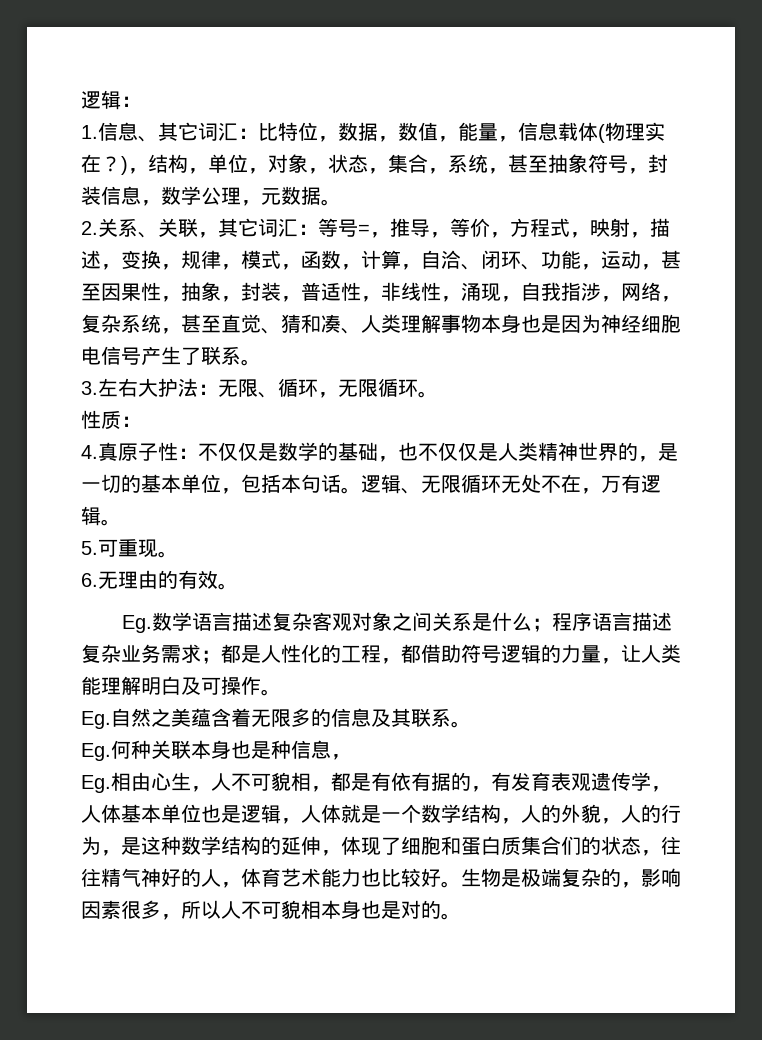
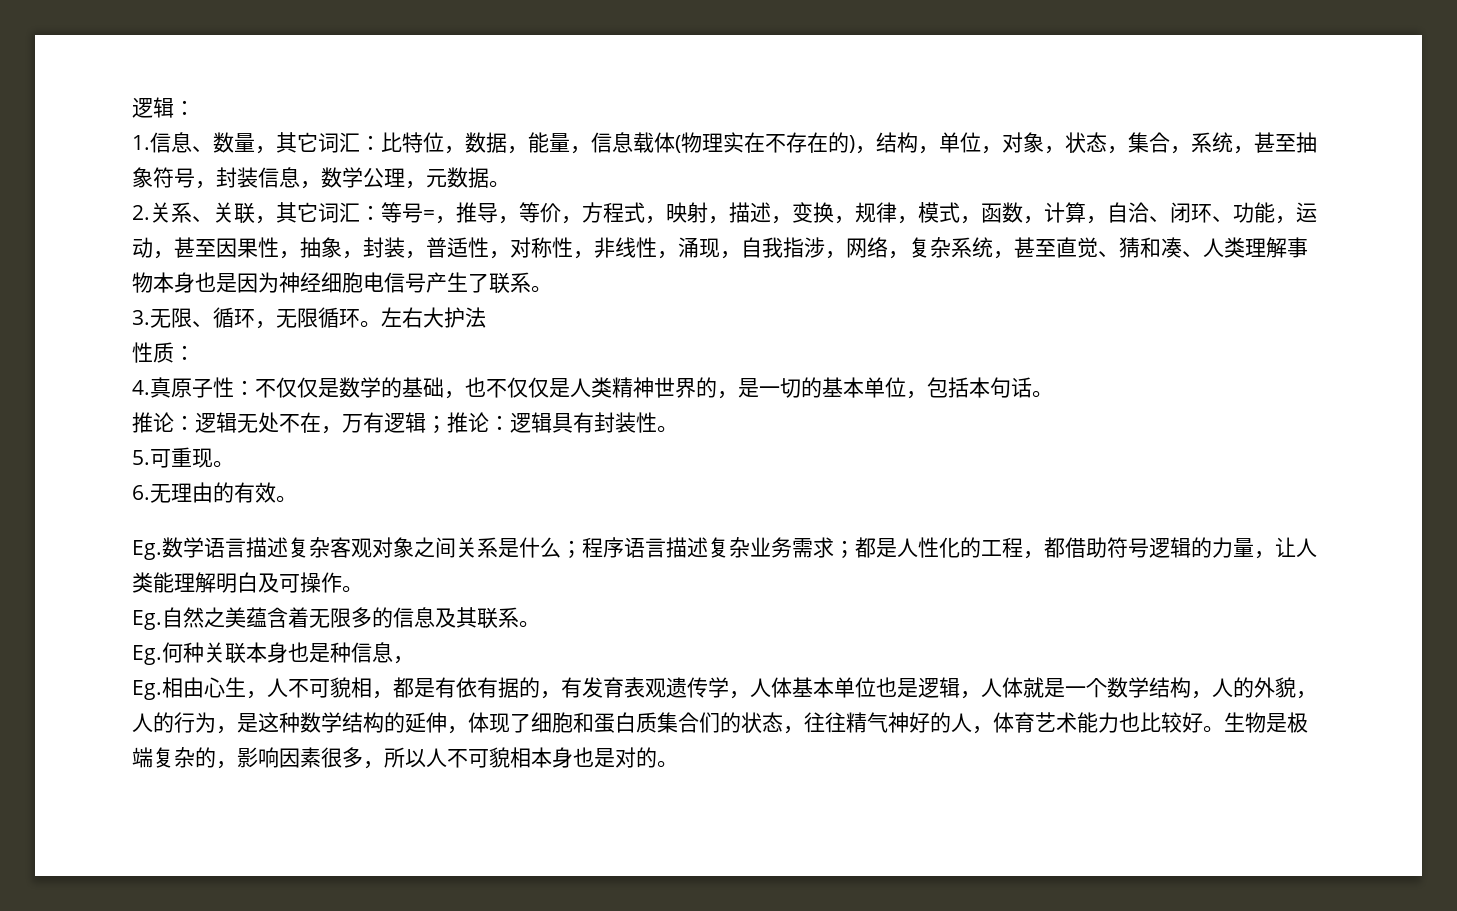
(158, 139) none -> [213,132,276,154] 数量，
[398,122,458,142] 数值， -> (528, 150) none
[101,156,121,172] ？ -> [765,132,849,153] 不存在的
(381, 299) none -> [510,237,594,259] 对称性，
[98,378,218,397] 左右大护法： -> (150, 317) none
(438, 394) none -> [381,307,486,328] 左右大护法
[361,474,501,494] 逻辑、无限循环 -> [132,412,237,433] // 推论：逻辑
(101, 516) none -> [426,412,657,434] ；推论：逻辑具有封装性

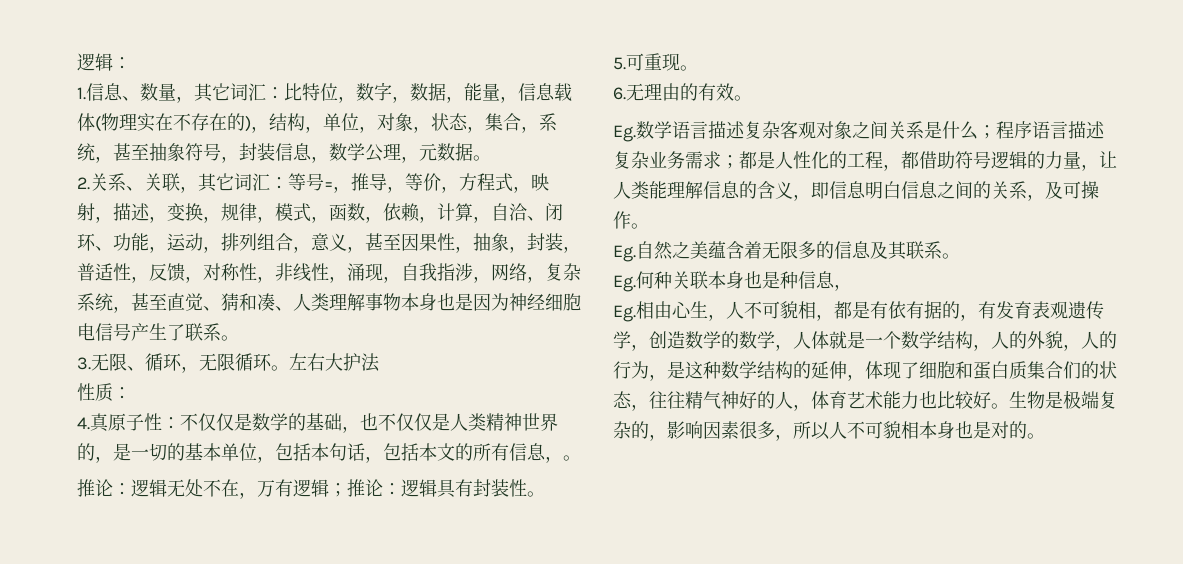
(486, 142) none -> [374,82,428,103] 字，数
(1044, 220) none -> [383,203,437,223] 依赖，
(174, 255) none -> [221,233,365,253] 排列组合，意义，
(510, 255) none -> [149,263,203,283] 反馈，
(1032, 387) none -> [365,443,563,463] ，包括本文的所有信息，
[216,572,258,593] 明白 -> [703,181,1045,201] 信息的含义，即信息明白信息之间的关系，
[750,677,960,698] 人体基本单位也是逻辑 -> [649,331,775,349] 创造数学的数学

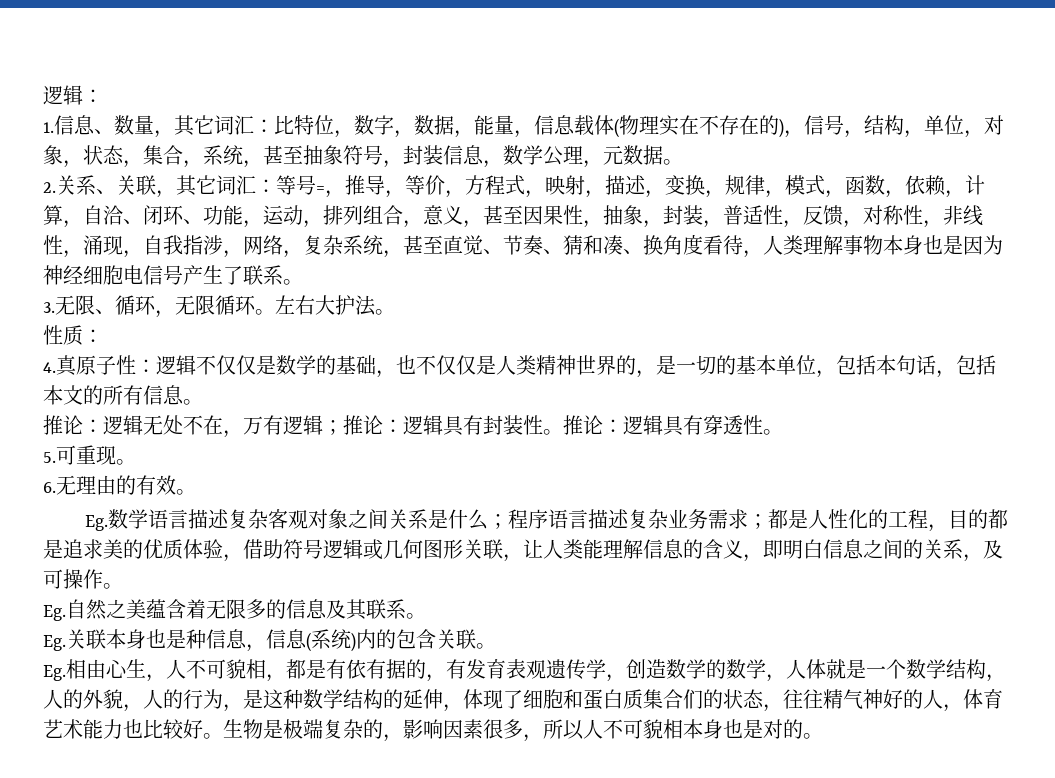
(269, 129) none -> [804,115,864,138] 信号，
(221, 308) none -> [503,235,563,256] 节奏、
(293, 308) none -> [643,234,763,258] 换角度看待，
(380, 362) none -> [375,309,395,315] 。
(180, 423) none -> [156,355,196,375] 逻辑
[545,456,563,463] ， -> (184, 395) none
(545, 494) none -> [563,415,783,436] 推论：逻辑具有穿透性。
[901,151,1081,169] 都借助符号逻辑的力量 -> [947,509,1008,529] [43,539,503,562] 目的都是追求美的优质体验，借助符号逻辑或几何图形关联
[829,181,866,199] 信息 -> (783, 549) none
[636,271,672,289] 何种 -> (66, 643) none
(852, 287) none -> [266,629,496,652] 信息(系统)内的包含关联。

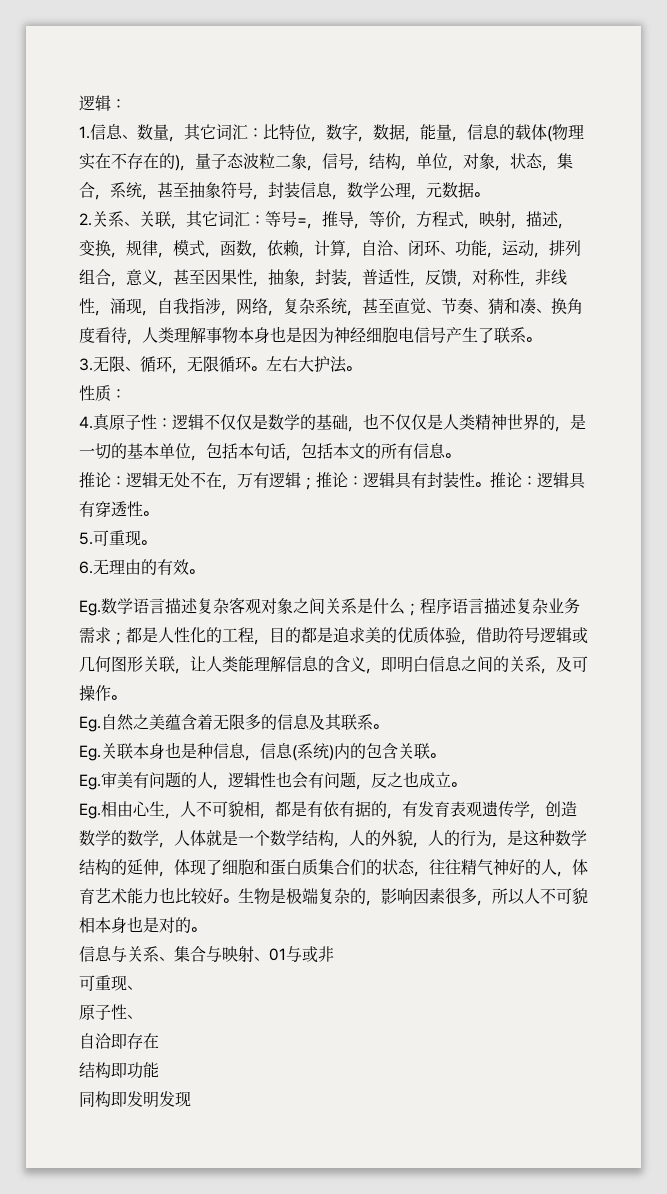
(575, 125) none -> [499,124,515,140] 的
(804, 134) none -> [195,153,322,171] 量子态波粒二象，
(496, 646) none -> [79,771,466,790] // Eg.审美有问题的人，逻辑性也会有问题，反之也成立。
(823, 736) none -> [79,946,334,963] [79,975,142,991] [79,1004,142,1020] [79,1033,159,1049] [79,1062,159,1079] [79,1091,191,1108] // 信息与关系、集合与映射、01与或非 // 可重现、 // 原子性、 // 自洽即存在 // 结构即功能 // 同构即发明发现

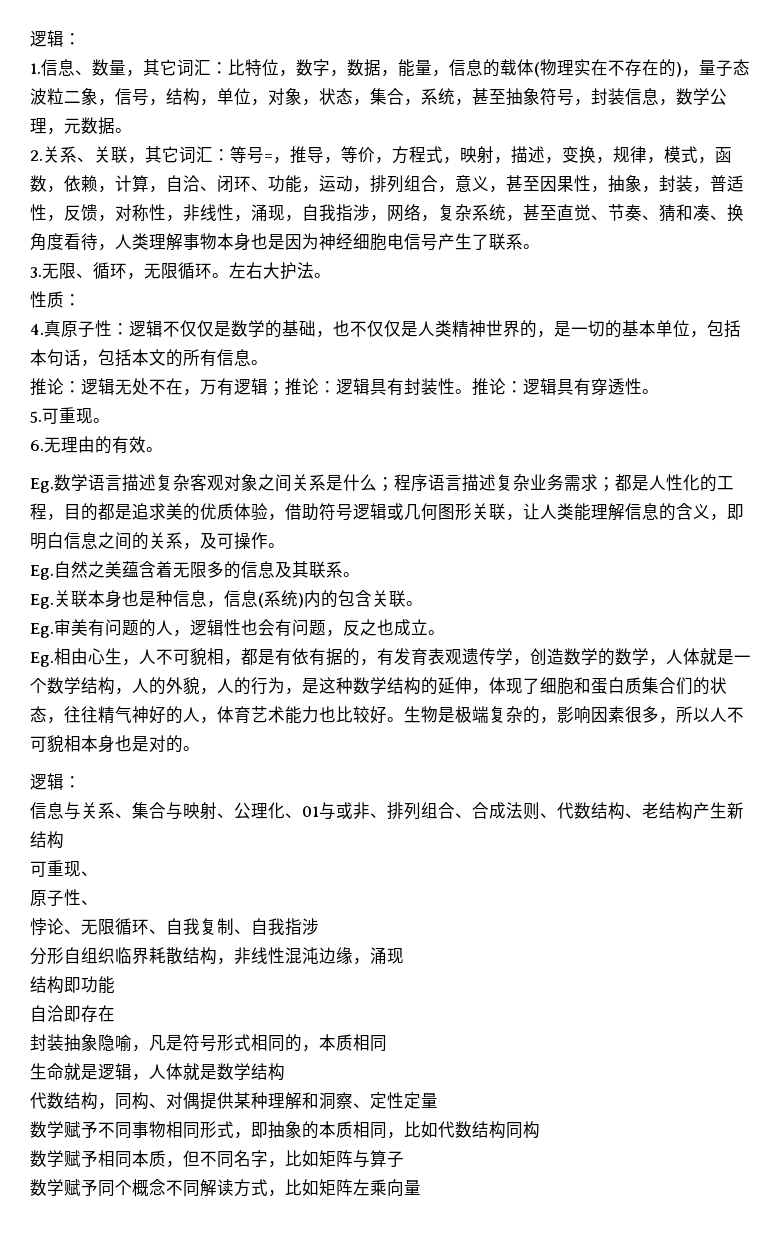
(206, 929) none -> [30,773,81,790] // 逻辑：
(269, 958) none -> [234,802,302,819] 公理化、
[79,975,142,991] [79,1004,142,1020] [79,1033,159,1049] [79,1062,159,1079] [79,1091,191,1108] // 可重现、 // 原子性、 // 自洽即存在 // 结构即功能 // 同构即发明发现 -> [370,802,744,820] [30,831,64,849] [30,860,98,877] [30,889,98,907] [30,918,319,936] [30,947,404,965] [30,976,115,994] [30,1005,115,1022] [30,1034,387,1052] [30,1063,285,1081] [30,1092,438,1110] [30,1121,540,1139] [30,1150,404,1168] [30,1179,421,1197] 、排列组合、合成法则、代数结构、老结构产生新结构 // 可重现、 // 原子性、 // 悖论、无限循环、自我复制、自我指涉 // 分形自组织临界耗散结构，非线性混沌边缘，涌现 // 结构即功能 // 自洽即存在 // 封装抽象隐喻，凡是符号形式相同的，本质相同 // 生命就是逻辑，人体就是数学结构 // 代数结构，同构、对偶提供某种理解和洞察、定性定量 // 数学赋予不同事物相同形式，即抽象的本质相同，比如代数结构同构 // 数学赋予相同本质，但不同名字，比如矩阵与算子 // 数学赋予同个概念不同解读方式，比如矩阵左乘向量

